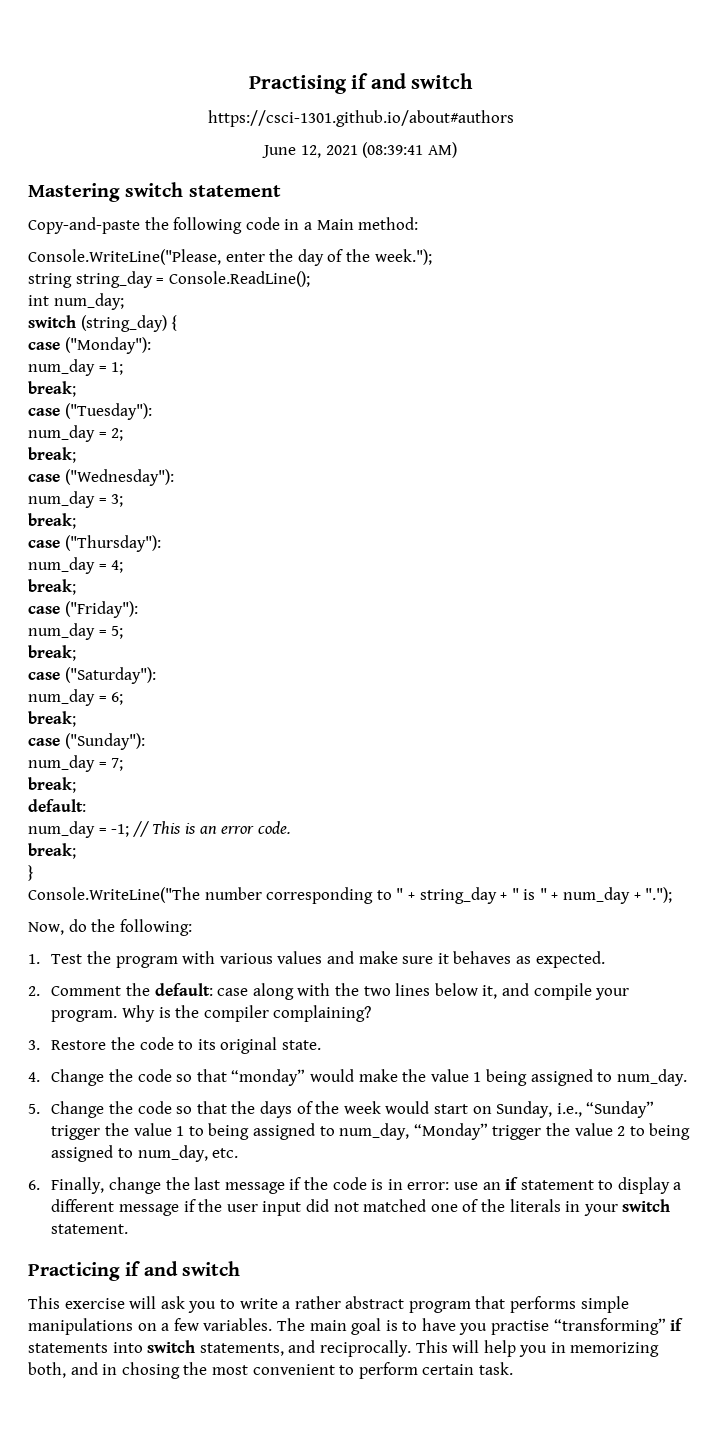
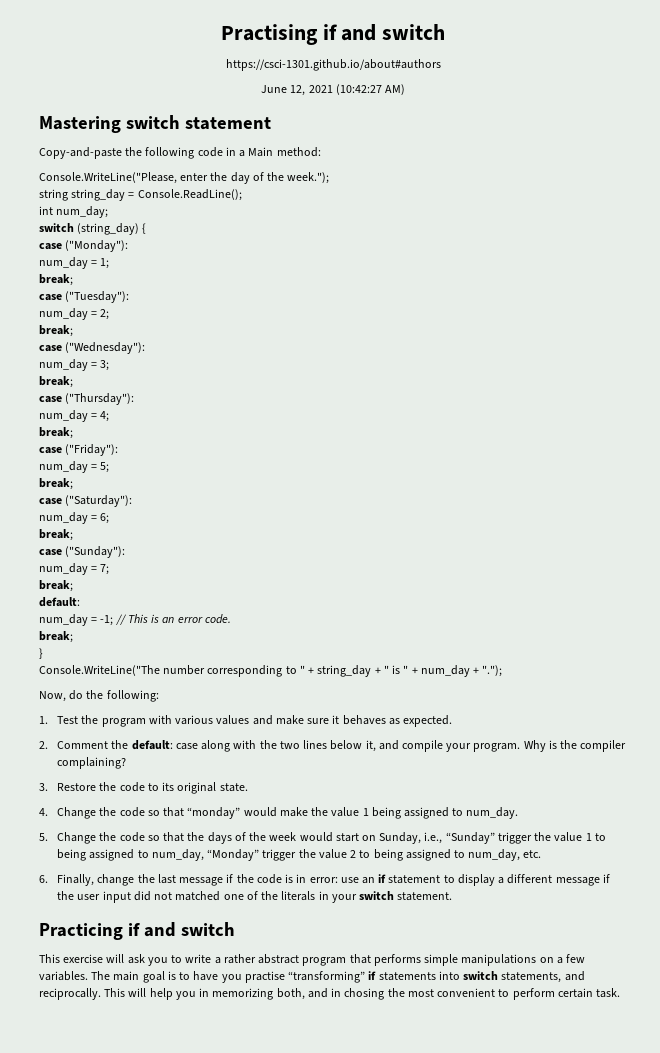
[362,142,424,158] (08:39:41 -> [335,84,382,95] (10:42:27

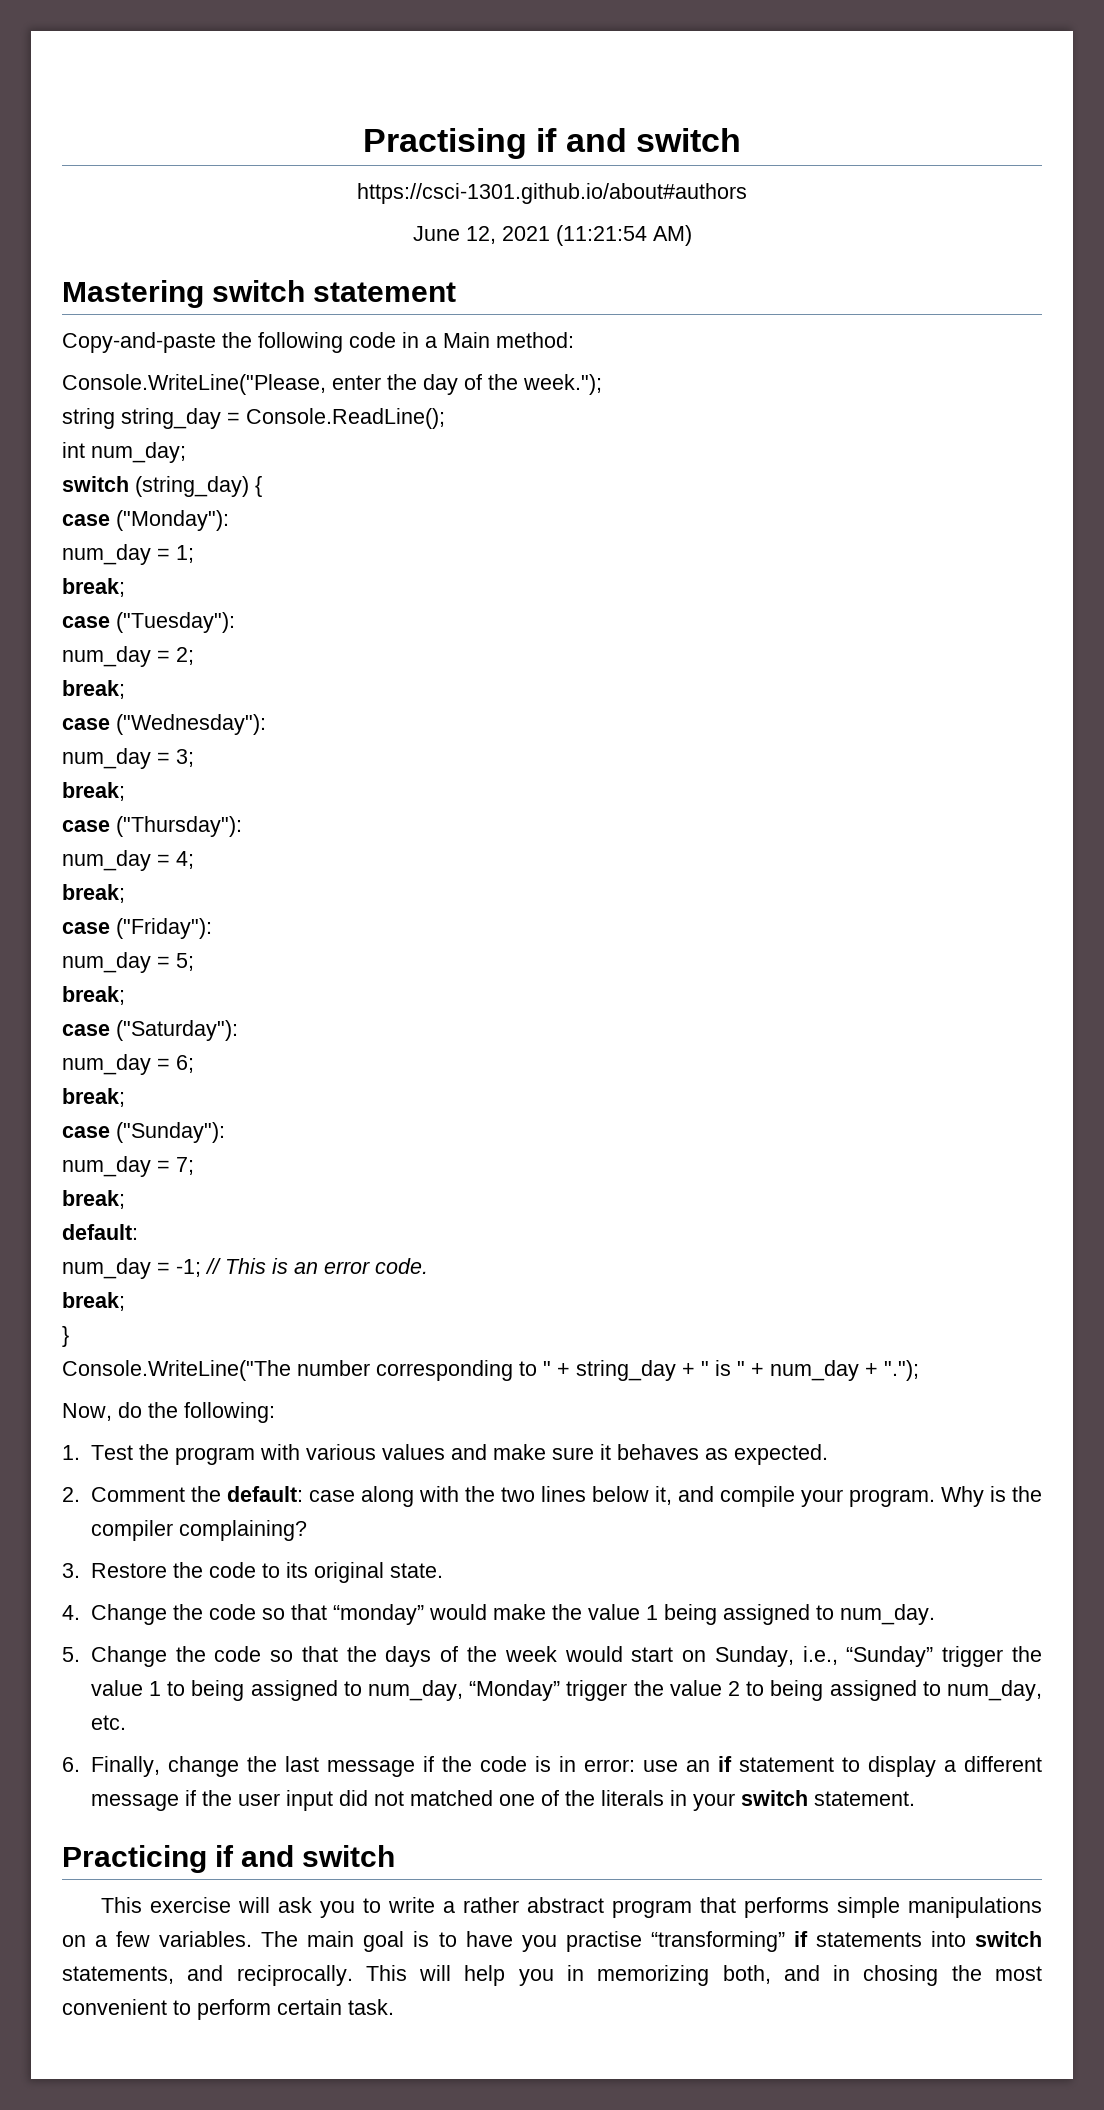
[335,84,382,95] (10:42:27 -> [555,225,647,246] (11:21:54

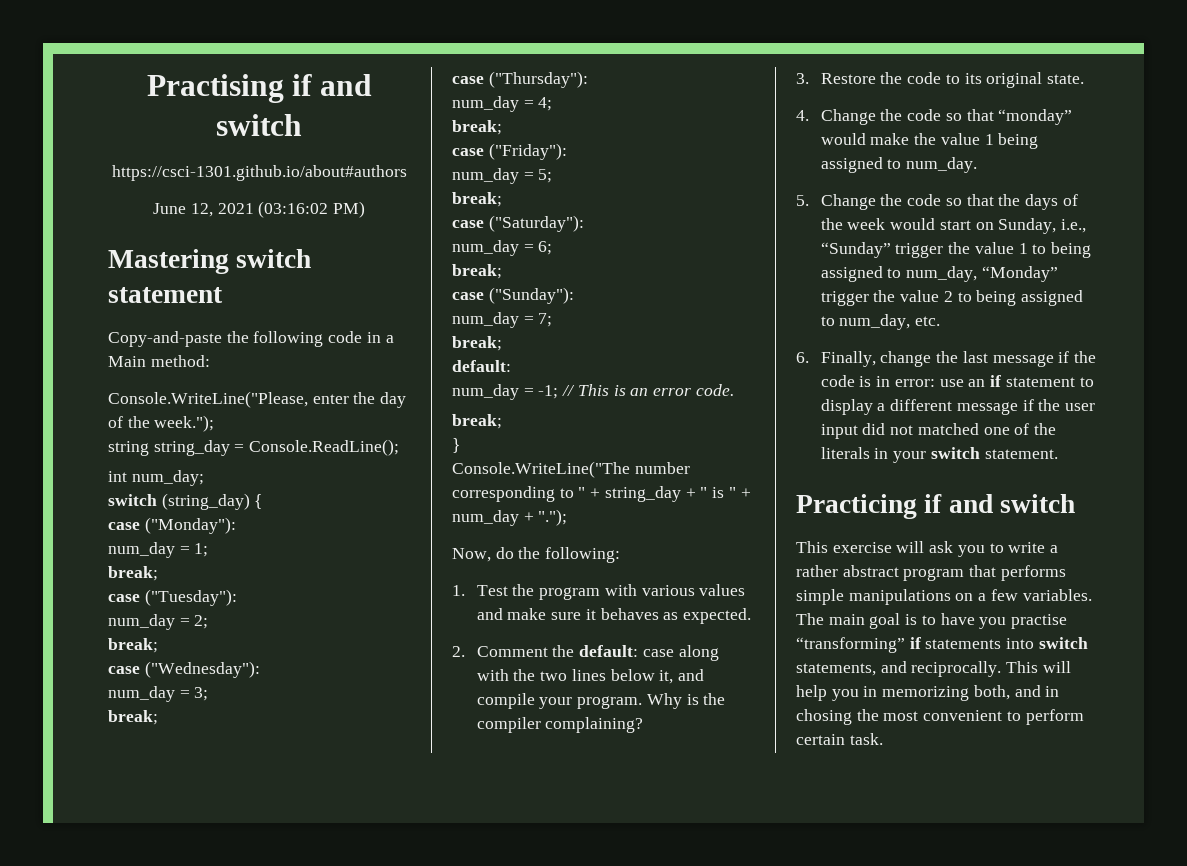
[555,225,692,246] (11:21:54 AM) -> [258,201,365,218] (03:16:02 PM)

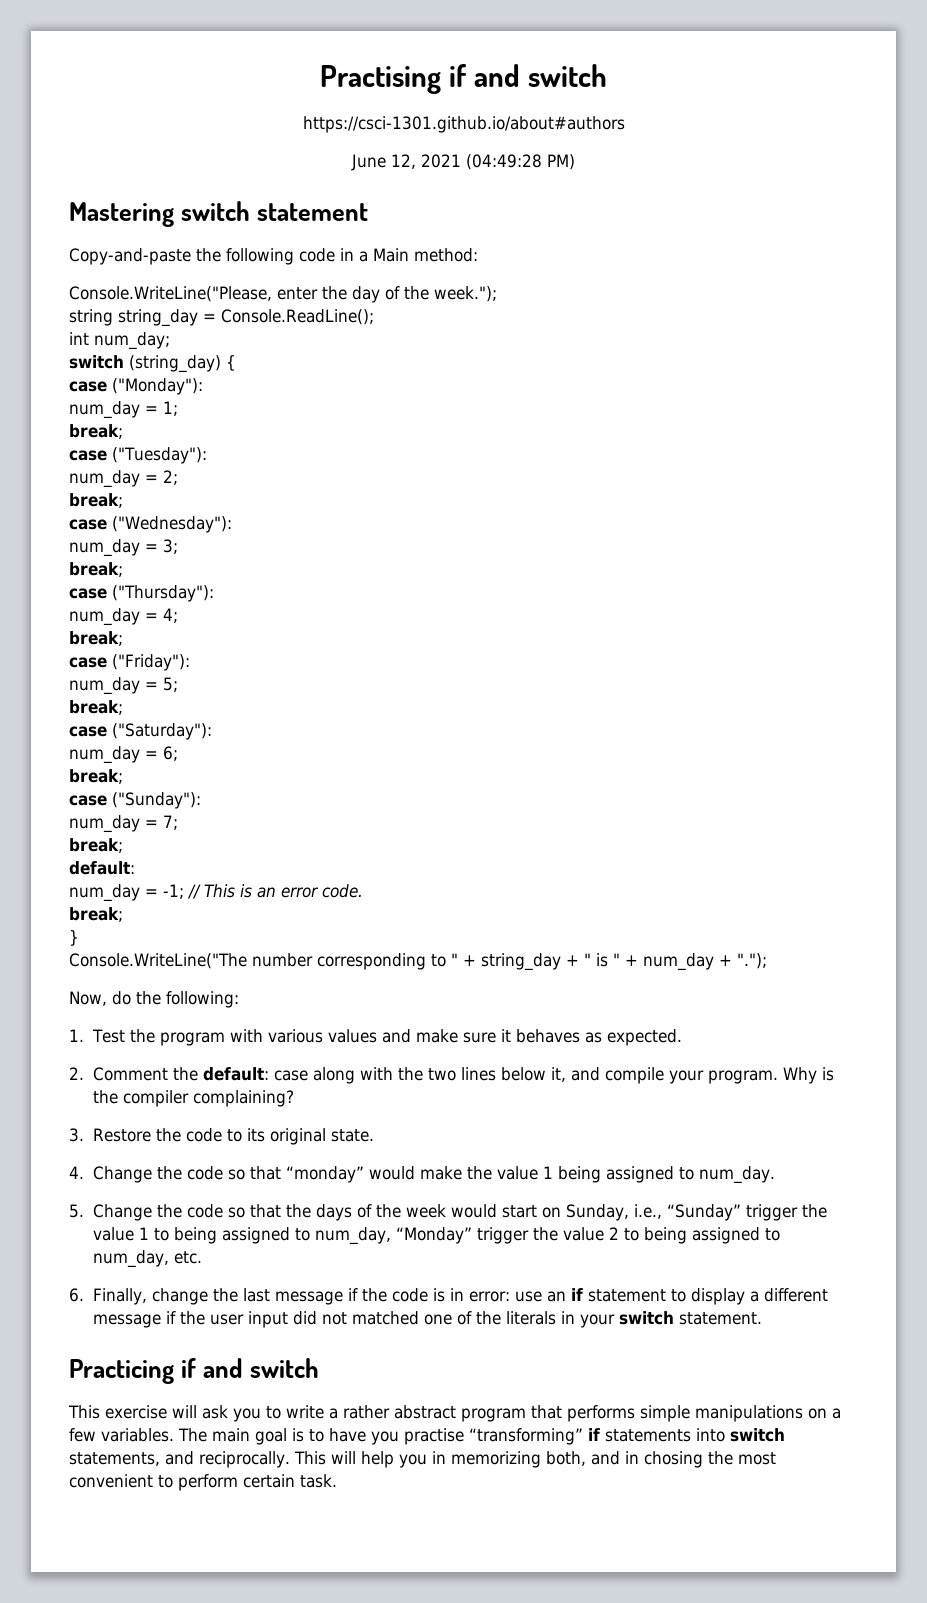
[258,201,329,218] (03:16:02 -> [466,154,542,170] (04:49:28

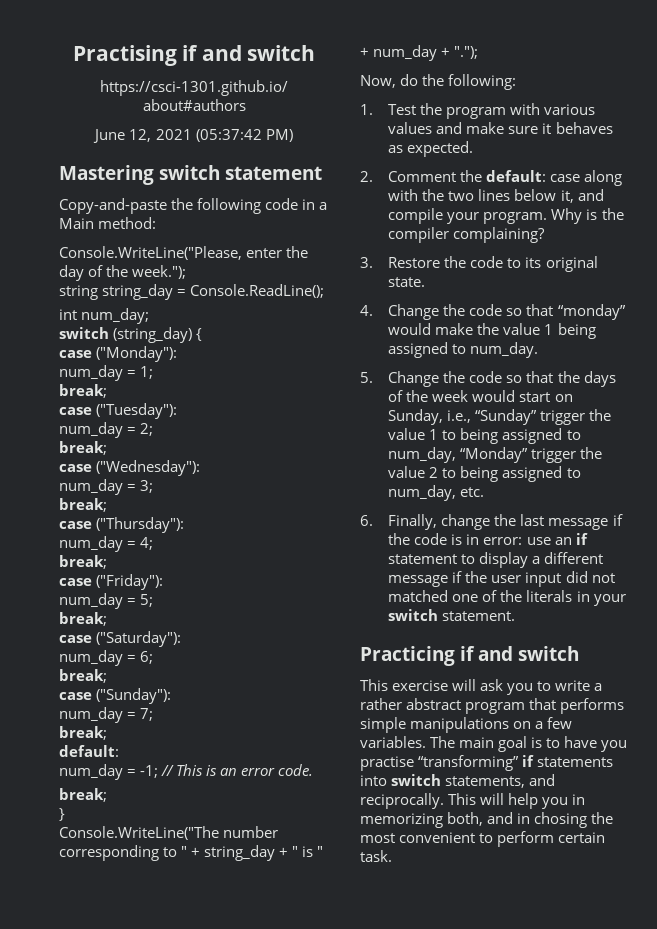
[466,154,542,170] (04:49:28 -> [195,129,262,142] (05:37:42

